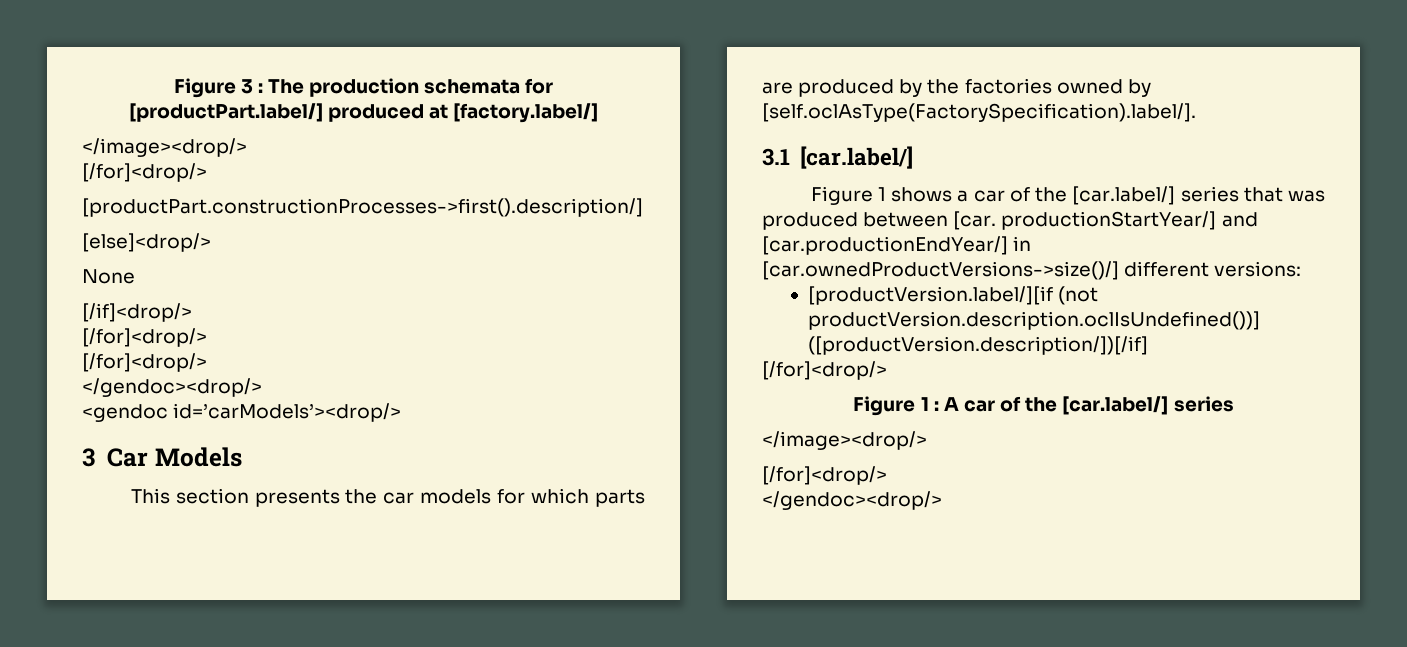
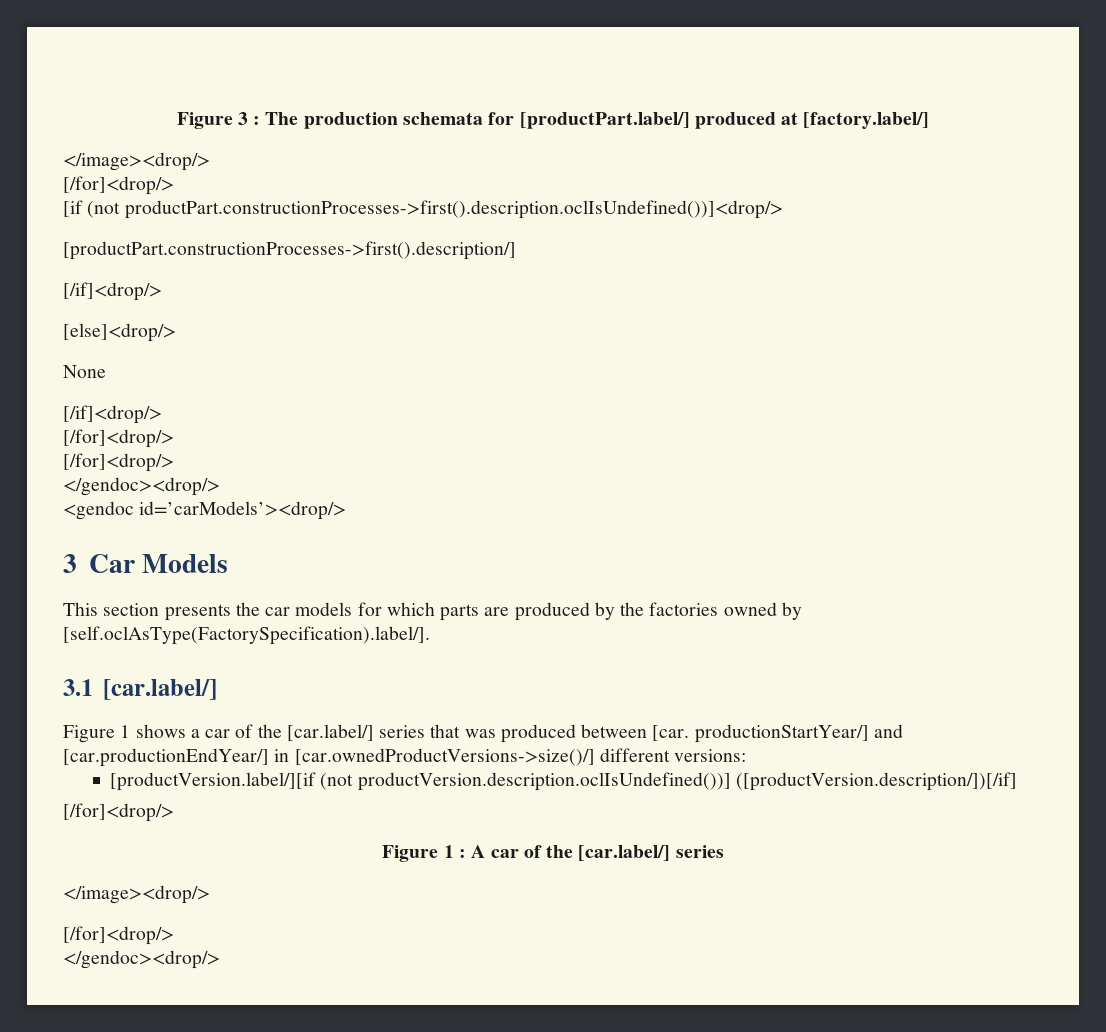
(207, 172) none -> [63,200,783,219] // [if (not productPart.constructionProcesses->first().description.oclIsUndefined())]<drop/>
(643, 207) none -> [63,282,162,301] // [/if]<drop/>

